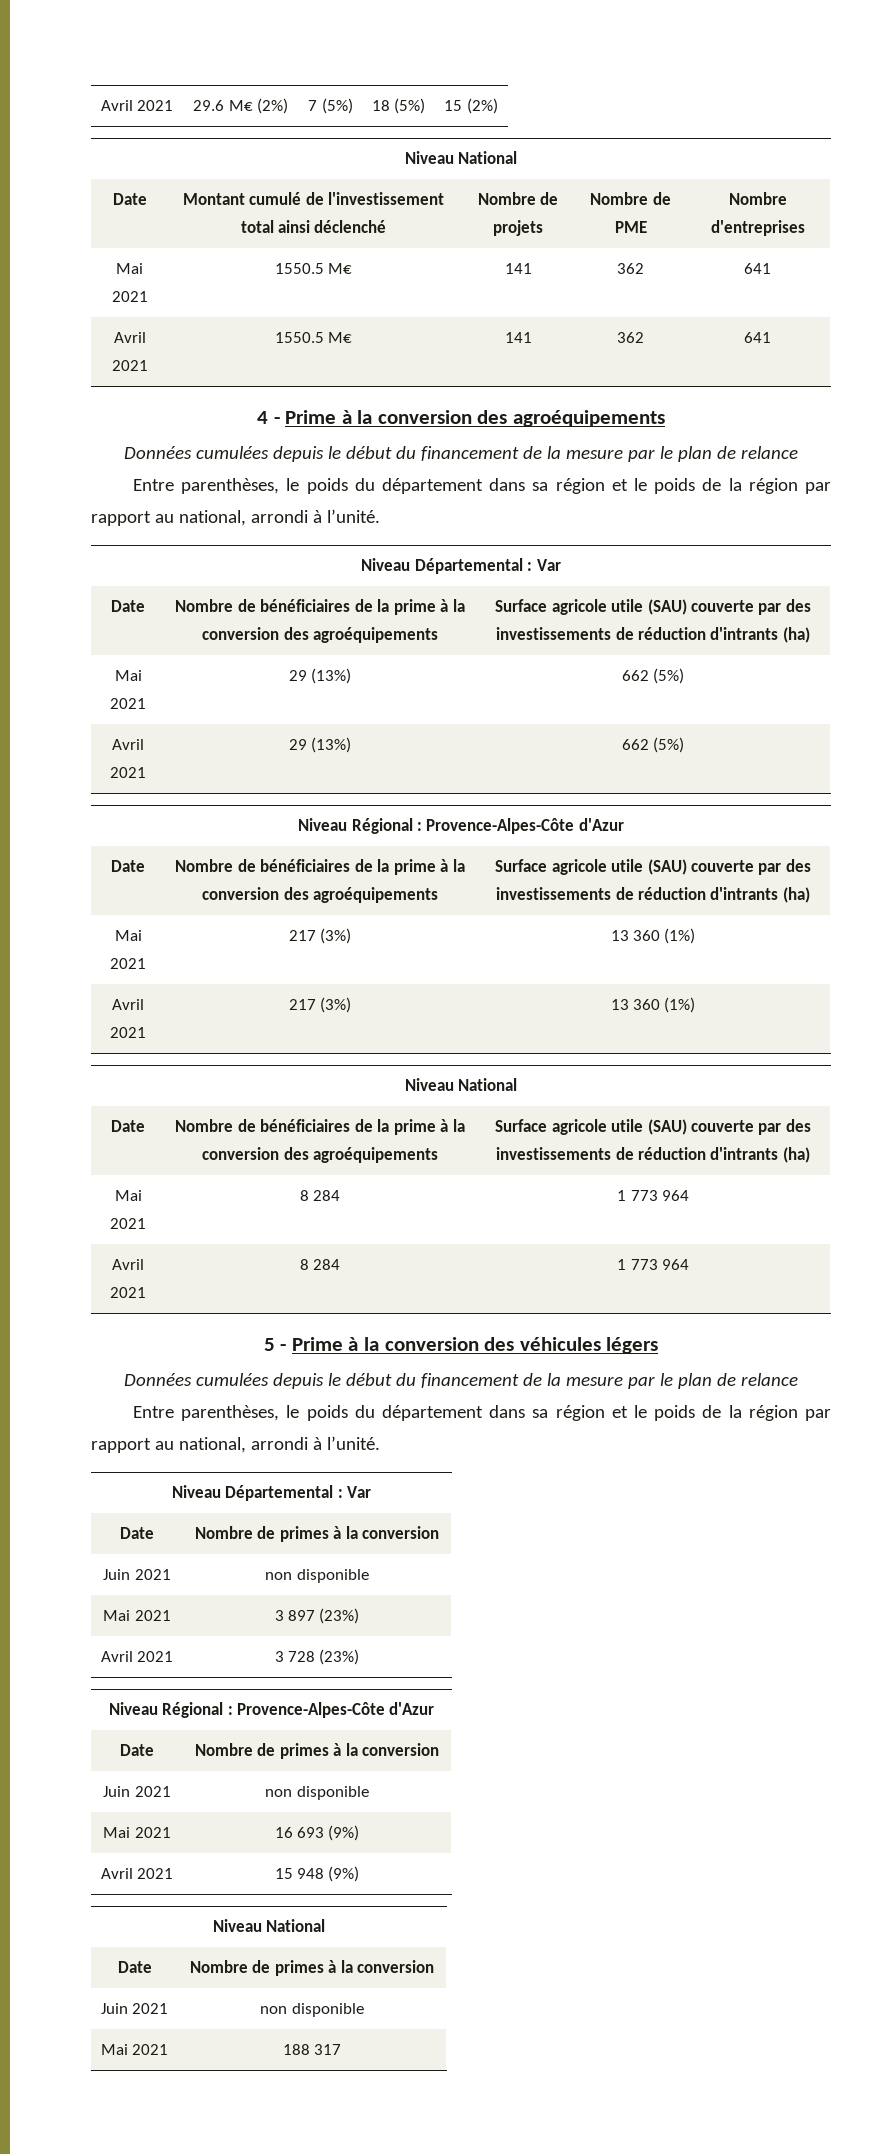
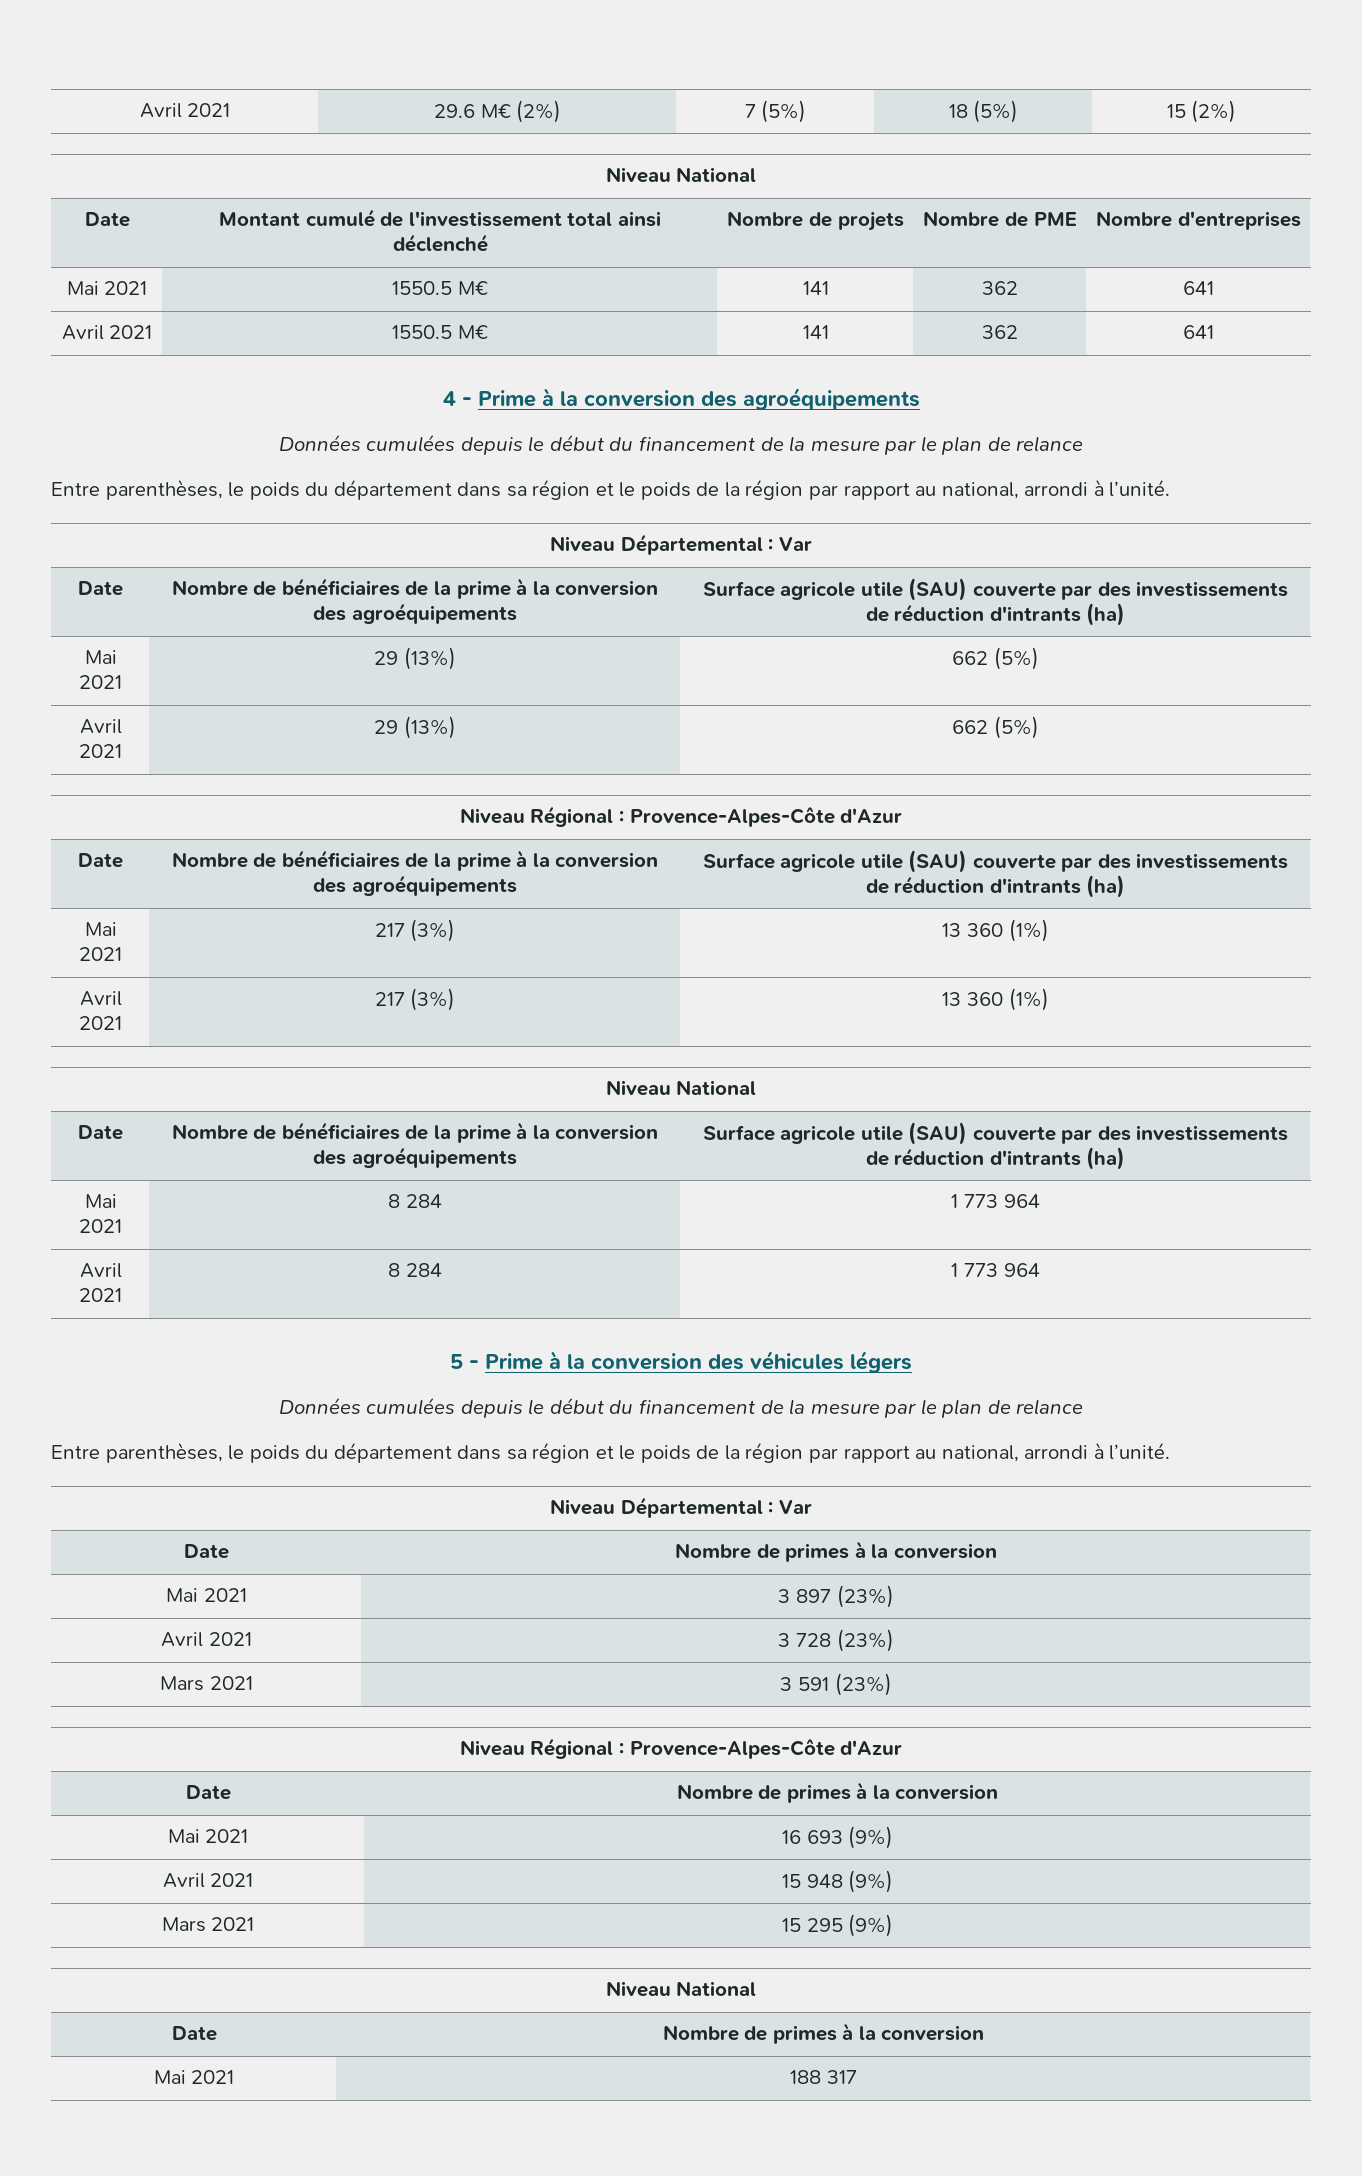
[103,1569,171,1580] [265,1569,369,1583] // Juin 2021 | non disponible -> (997, 1551) none
(360, 1657) none -> [160,1676,253,1691] [780,1673,892,1696] // Mars 2021 | 3 591 (23%)
[103,1786,171,1797] [265,1786,369,1800] // Juin 2021 | non disponible -> (999, 1792) none
(360, 1874) none -> [161,1917,255,1932] [781,1914,894,1937] // Mars 2021 | 15 295 (9%)
[100,2003,169,2014] [260,2003,364,2017] // Juin 2021 | non disponible -> (985, 2033) none

